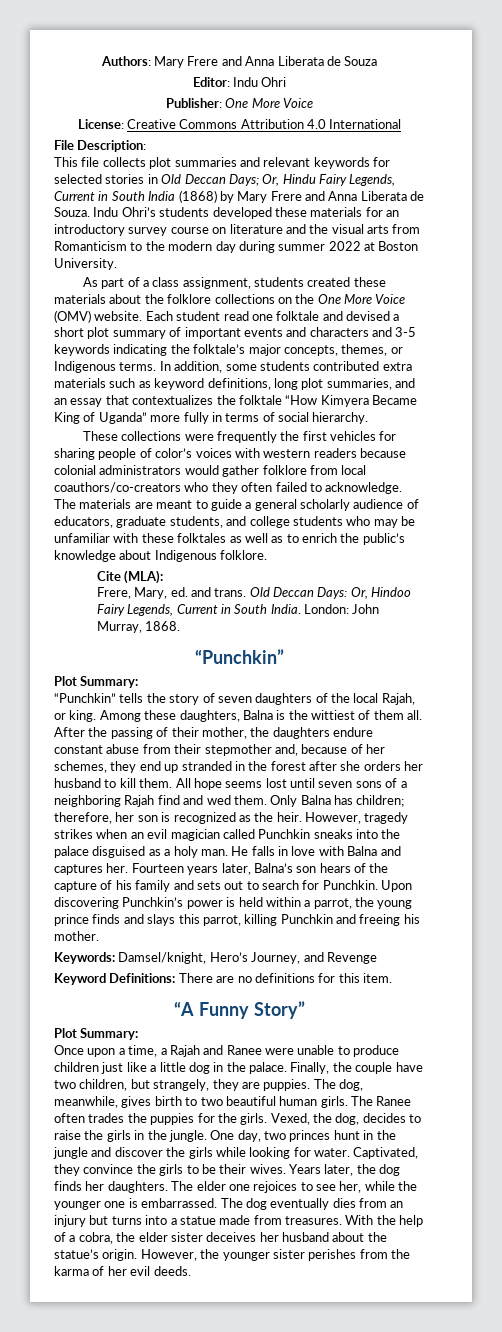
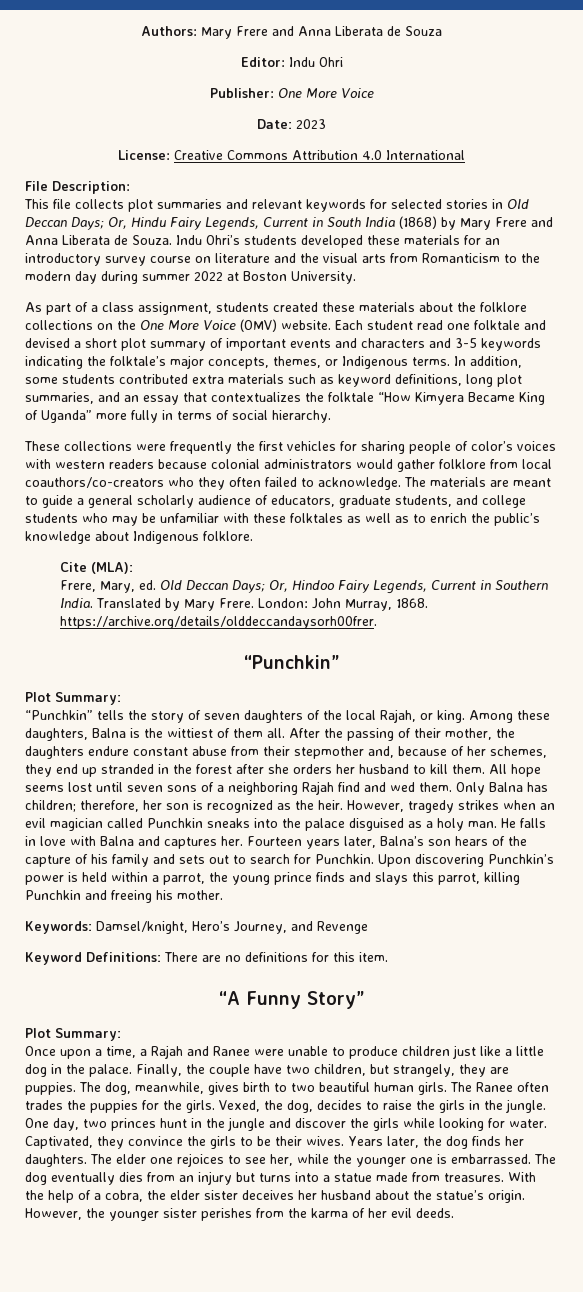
(314, 103) none -> [257,119,326,129] // Date: 2023
[190,587,348,599] and trans. Old Deccan Days: -> [160,580,266,593] Old Deccan Days;
[234,604,301,614] South India. -> [495,580,549,590] [60,598,255,611] Southern India. Translated by Mary Frere.
(181, 626) none -> [60,616,378,629] https://archive.org/details/olddeccandaysorh00frer.

